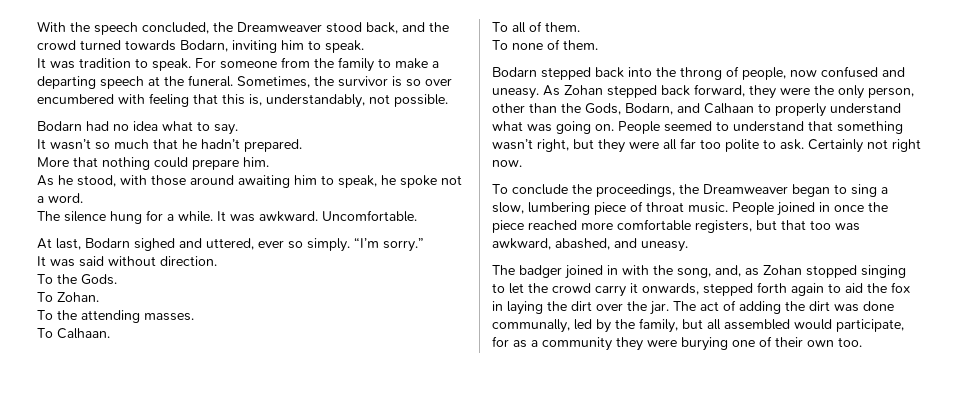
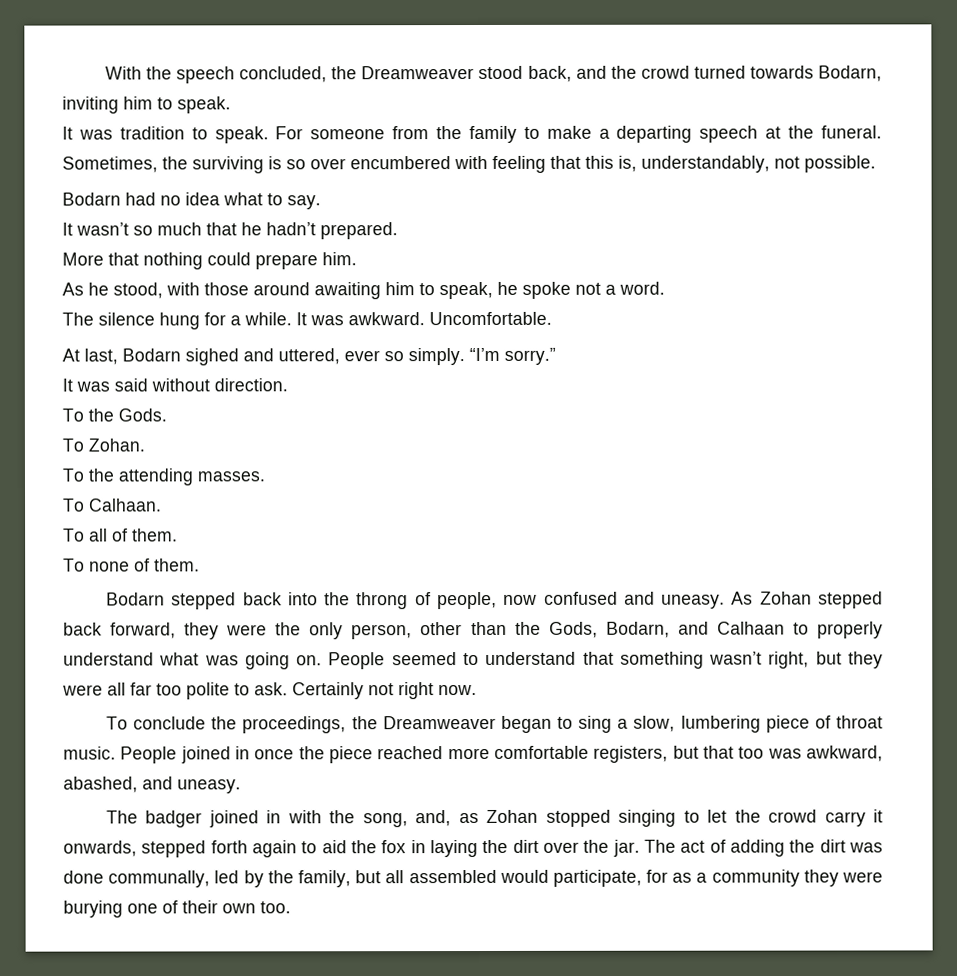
[338,76,388,87] survivor -> [192,156,264,174] surviving

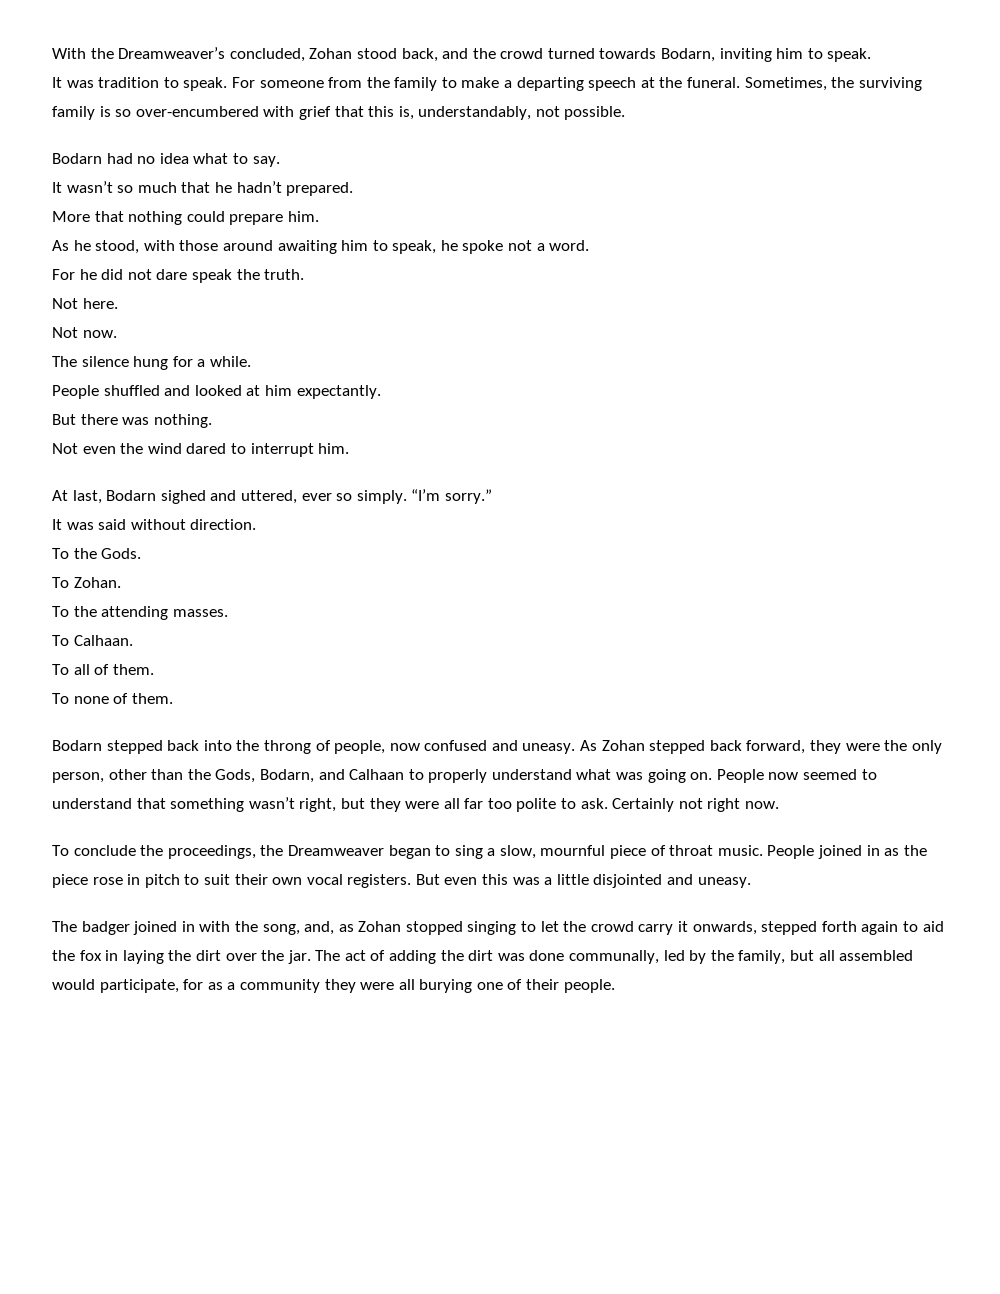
[176,66,475,84] speech concluded, the Dreamweaver -> [118,47,353,62] Dreamweaver’s concluded, Zohan
(264, 165) none -> [52,106,95,120] family
[310,155,546,173] over encumbered with feeling -> [135,106,331,120] over-encumbered with grief
(665, 288) none -> [52,269,305,283] [52,298,118,309] [52,327,117,338] // For he did not dare speak the truth. // Not here. // Not now.
[296,311,552,326] It was awkward. Uncomfortable. -> [52,385,381,399] [52,414,212,428] [52,443,350,457] // People shuffled and looked at him expectantly. // But there was nothing. // Not even the wind dared to interrupt him.
(386, 661) none -> [768,772,799,780] now
[680,715,761,733] lumbering -> [540,845,606,856] mournful
[254,749,295,760] once -> [884,848,900,856] as
[377,745,884,763] [63,776,138,793] reached more comfortable registers, but that too was awkward, abashed, -> [92,874,663,888] rose in pitch to suit their own vocal registers. But even this was a little disjointed
(883, 877) none -> [398,979,415,990] all
[222,901,291,914] own too. -> [563,979,615,993] people.

